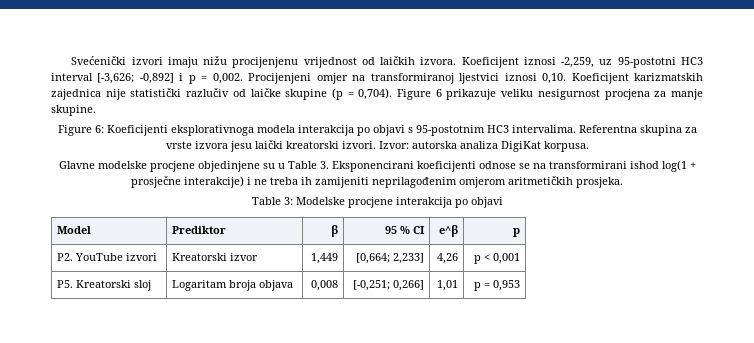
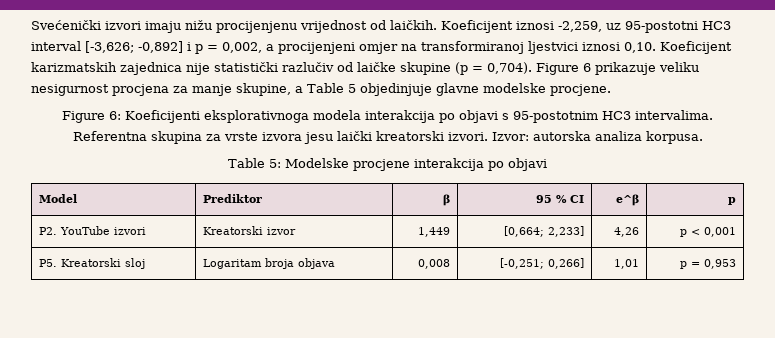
[380,56,457,65] laičkih izvora. -> [390,20,437,30] laičkih.
[212,73,312,84] 0,002. Procijenjeni -> [222,42,355,54] 0,002, a procijenjeni
[51,105,96,116] skupine. -> [236,83,611,96] skupine, a Table 5 objedinjuje glavne modelske procjene.
[500,141,541,152] DigiKat -> (642, 136) none
[58,160,696,172] [131,176,623,188] [251,197,293,205] Glavne modelske procjene objedinjene su u Table 3. Eksponencirani koeficijenti odnose se na transformirani ishod log(1 + prosječne interakcije) i ne treba ih zamijeniti neprilagođenim omjerom aritmetičkih prosjeka. // Table 3: -> [228,158,281,168] Table 5:

